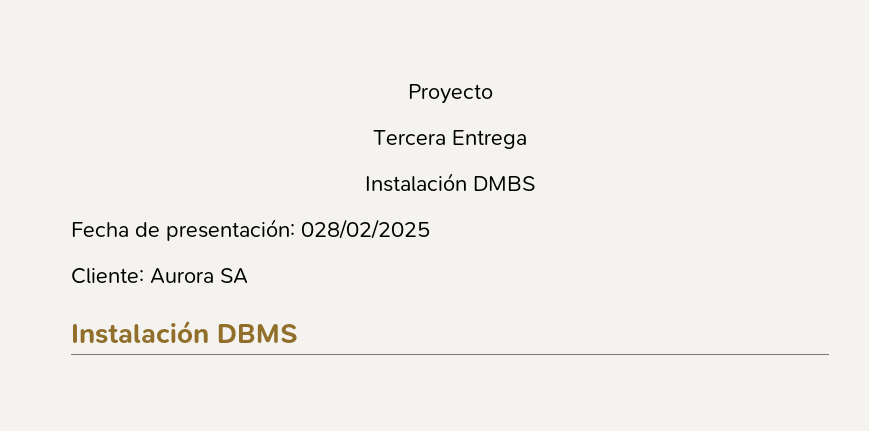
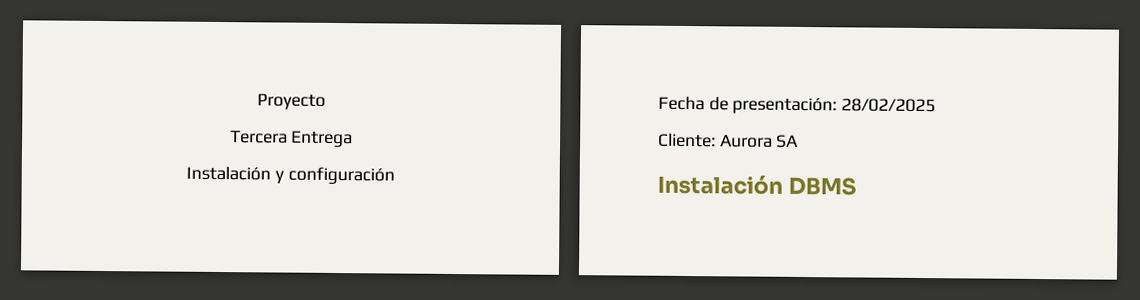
[473,176,535,191] DMBS -> [275,166,395,185] y configuración
[301,219,430,239] 028/02/2025 -> [841,98,937,113] 28/02/2025

